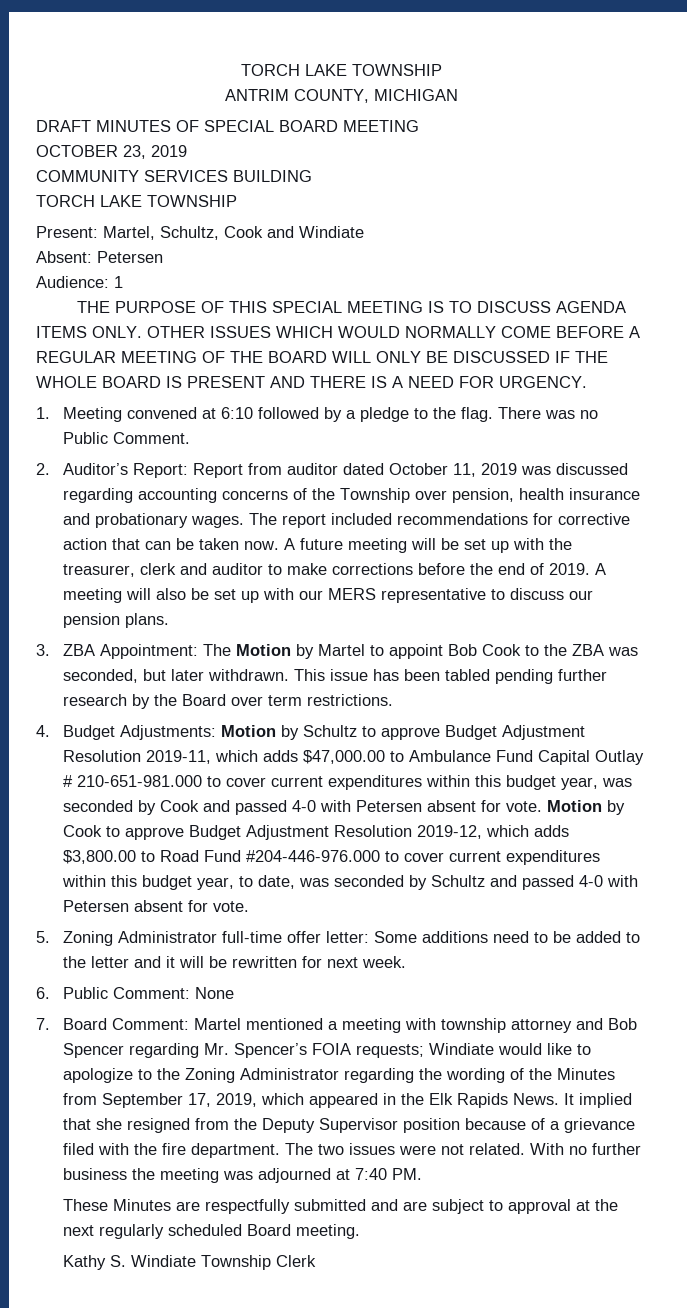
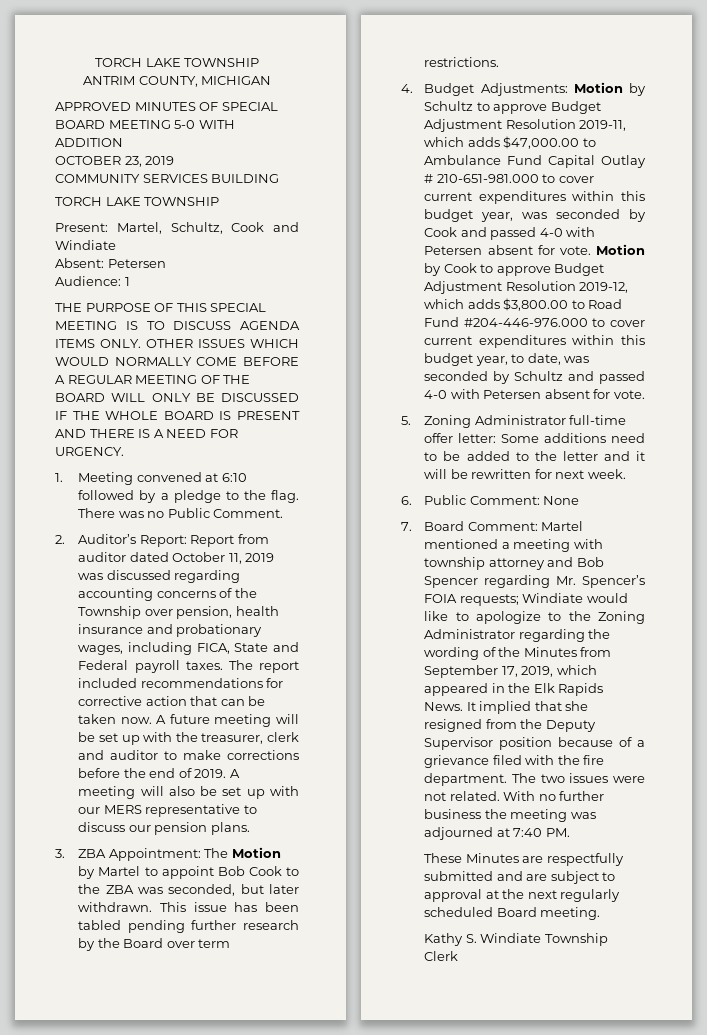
[36,120,91,132] DRAFT -> [55,102,131,111] APPROVED
(419, 126) none -> [174,120,235,129] [55,138,123,147] 5-0 WITH ADDITION
[191,516,245,528] wages. -> [78,642,299,655] [78,660,223,673] wages, including FICA, State and Federal payroll taxes.

